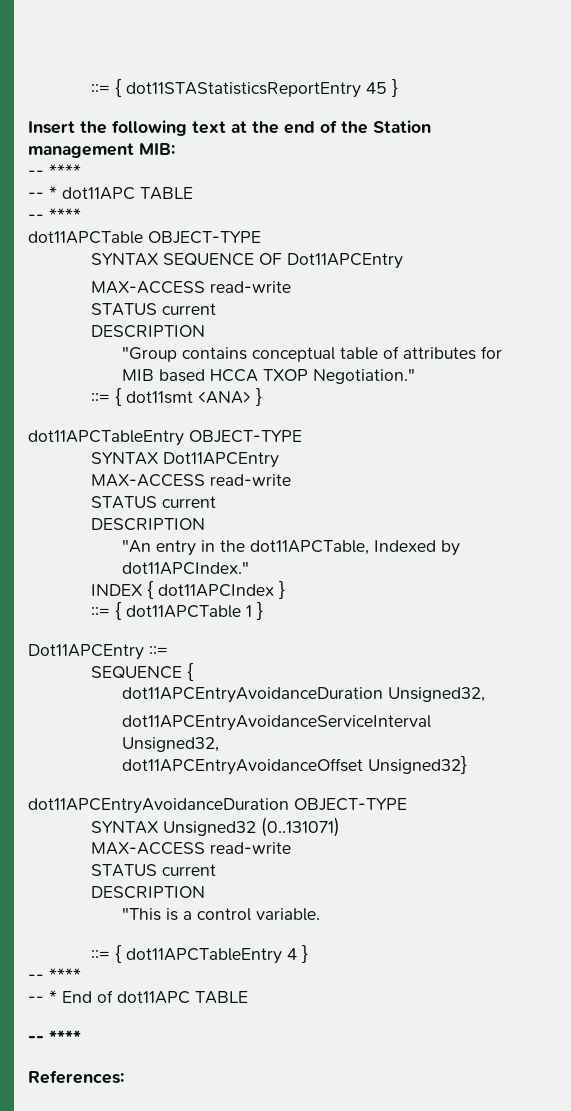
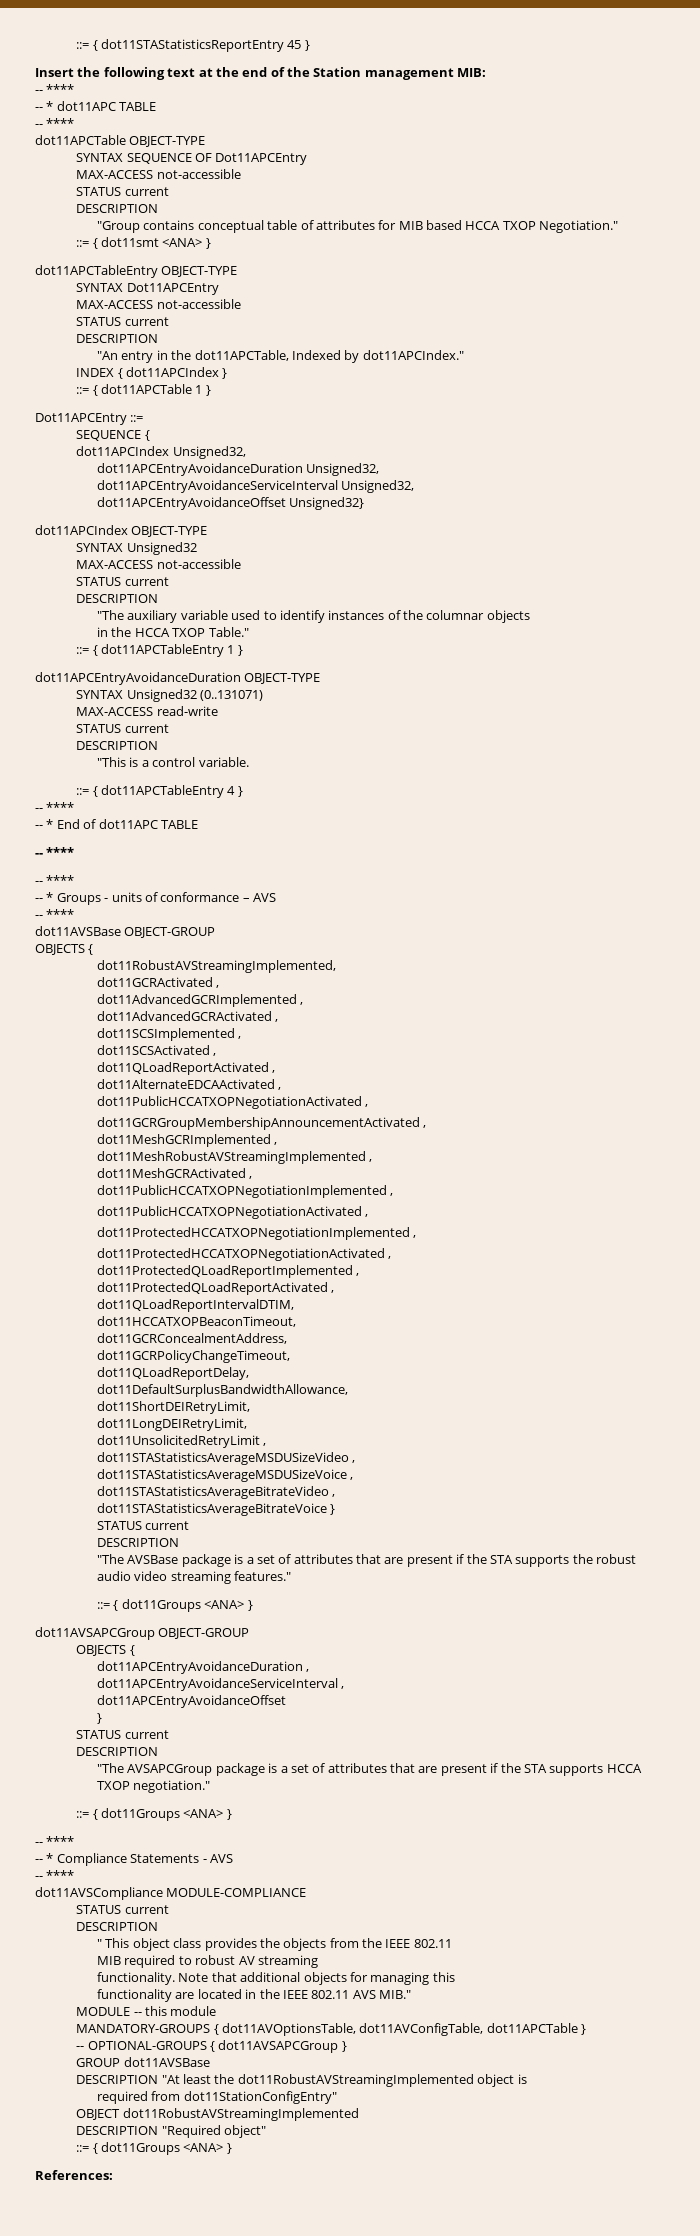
[209,281,291,293] read-write -> [156,169,241,179] not-accessible
[209,474,291,486] read-write -> [156,299,241,309] not-accessible
(194, 672) none -> [76,446,246,459] // dot11APCIndex Unsigned32,
(468, 765) none -> [35,525,208,537] [76,542,197,555] [76,559,241,569] [76,577,169,586] [76,594,159,603] [97,610,530,623] [97,627,249,637] [76,644,243,657] // dot11APCIndex OBJECT-TYPE // SYNTAX Unsigned32 // MAX-ACCESS not-accessible // STATUS current // DESCRIPTION // "The auxiliary variable used to identify instances of the columnar objects // in the HCCA TXOP Table." // ::= { dot11APCTableEntry 1 }
(81, 1036) none -> [35,875,75,885] [35,892,276,905] [35,909,75,919] [35,926,216,938] [35,944,94,955] [97,960,337,973] [97,977,220,988] [97,994,304,1007] [97,1011,279,1022] [97,1028,242,1041] [97,1045,217,1056] [97,1062,276,1075] [97,1079,282,1090] [97,1096,369,1109] [97,1117,427,1130] [97,1134,278,1147] [97,1151,373,1164] [97,1168,253,1179] [97,1185,394,1198] [97,1206,369,1219] [97,1227,417,1240] [97,1248,392,1261] [97,1265,360,1278] [97,1282,335,1295] [97,1299,295,1312] [97,1316,297,1327] [97,1333,288,1344] [97,1350,291,1363] [97,1367,250,1380] [97,1384,349,1397] [97,1401,251,1414] [97,1418,248,1431] [97,1435,267,1448] [97,1452,356,1465] [97,1469,354,1482] [97,1486,336,1499] [97,1503,336,1516] [97,1521,190,1530] [97,1538,180,1547] [97,1554,637,1567] [97,1571,292,1584] [97,1599,253,1612] [35,1627,250,1640] [76,1645,135,1656] [97,1661,310,1674] [97,1678,345,1691] [97,1695,287,1708] [97,1713,103,1724] [76,1730,169,1739] [76,1747,159,1756] [97,1763,642,1776] [97,1780,211,1793] [76,1808,232,1821] [35,1836,75,1846] [35,1853,233,1866] [35,1870,75,1880] [35,1887,307,1900] [76,1905,169,1914] [76,1922,159,1931] [97,1938,452,1951] [97,1955,318,1968] [97,1972,455,1985] [97,1989,412,2002] [76,2006,217,2016] [76,2023,587,2036] [76,2040,347,2053] [76,2057,210,2067] [76,2074,527,2087] [97,2091,337,2104] [76,2108,359,2121] [76,2125,267,2138] [76,2142,232,2155] // -- **** // -- * Groups - units of conformance – AVS // -- **** // dot11AVSBase OBJECT-GROUP // OBJECTS { // dot11RobustAVStreamingImplemented, // dot11GCRActivated , // dot11AdvancedGCRImplemented , // dot11AdvancedGCRActivated , // dot11SCSImplemented , // dot11SCSActivated , // dot11QLoadReportActivated , // dot11AlternateEDCAActivated , // dot11PublicHCCATXOPNegotiationActivated , // dot11GCRGroupMembershipAnnouncementActivated , // dot11MeshGCRImplemented , // dot11MeshRobustAVStreamingImplemented , // dot11MeshGCRActivated , // dot11PublicHCCATXOPNegotiationImplemented , // dot11PublicHCCATXOPNegotiationActivated , // dot11ProtectedHCCATXOPNegotiationImplemented , // dot11ProtectedHCCATXOPNegotiationActivated , // dot11ProtectedQLoadReportImplemented , // dot11ProtectedQLoadReportActivated , // dot11QLoadReportIntervalDTIM, // dot11HCCATXOPBeaconTimeout, // dot11GCRConcealmentAddress, // dot11GCRPolicyChangeTimeout, // dot11QLoadReportDelay, // dot11DefaultSurplusBandwidthAllowance, // dot11ShortDEIRetryLimit, // dot11LongDEIRetryLimit, // dot11UnsolicitedRetryLimit , // dot11STAStatisticsAverageMSDUSizeVideo , // dot11STAStatisticsAverageMSDUSizeVoice , // dot11STAStatisticsAverageBitrateVideo , // dot11STAStatisticsAverageBitrateVoice } // STATUS current // DESCRIPTION // "The AVSBase package is a set of attributes that are present if the STA supports the robust audio video streaming features." // ::= { dot11Groups <ANA> } // dot11AVSAPCGroup OBJECT-GROUP // OBJECTS { // dot11APCEntryAvoidanceDuration , // dot11APCEntryAvoidanceServiceInterval , // dot11APCEntryAvoidanceOffset // } // STATUS current // DESCRIPTION // "The AVSAPCGroup package is a set of attributes that are present if the STA supports HCCA TXOP negotiation." // ::= { dot11Groups <ANA> } // -- **** // -- * Compliance Statements - AVS // -- **** // dot11AVSCompliance MODULE-COMPLIANCE // STATUS current // DESCRIPTION // " This object class provides the objects from the IEEE 802.11 // MIB required to robust AV streaming // functionality. Note that additional objects for managing this // functionality are located in the IEEE 802.11 AVS MIB." // MODULE -- this module // MANDATORY-GROUPS { dot11AVOptionsTable, dot11AVConfigTable, dot11APCTable } // -- OPTIONAL-GROUPS { dot11AVSAPCGroup } // GROUP dot11AVSBase // DESCRIPTION "At least the dot11RobustAVStreamingImplemented object is // required from dot11StationConfigEntry" // OBJECT dot11RobustAVStreamingImplemented // DESCRIPTION "Required object" // ::= { dot11Groups <ANA> }

